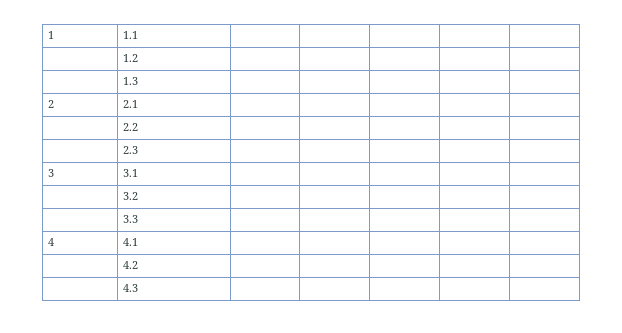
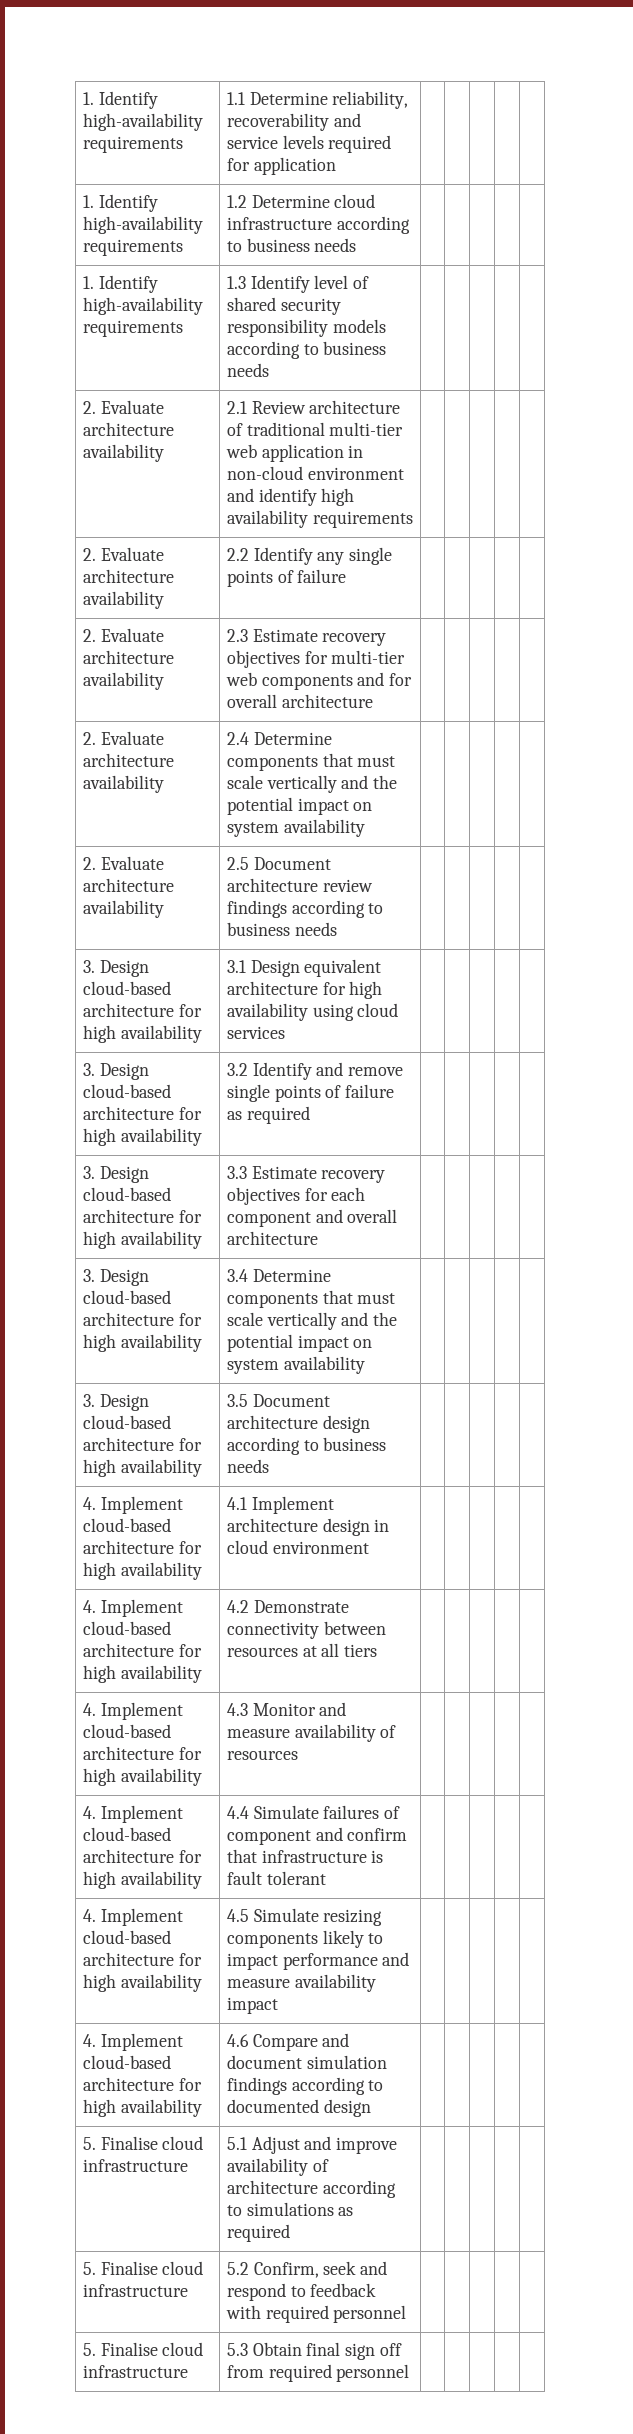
[47,31,54,39] [122,31,138,39] [122,54,138,62] [122,77,138,85] [47,100,54,108] [122,100,138,108] [122,123,138,131] [122,146,138,154] [47,169,54,177] [122,169,138,177] [122,192,138,200] [122,215,138,223] [47,238,54,246] [122,238,138,246] [122,261,138,269] [122,284,138,292] 1 | 1.1 | | | | | // | 1.2 | | | | | // | 1.3 | | | | | // 2 | 2.1 | | | | | // | 2.2 | | | | | // | 2.3 | | | | | // 3 | 3.1 | | | | | // | 3.2 | | | | | // | 3.3 | | | | | // 4 | 4.1 | | | | | // | 4.2 | | | | | // | 4.3 -> [83,91,158,109] [83,113,204,131] [83,136,184,153] [227,91,409,109] [227,113,361,131] [227,135,392,153] [227,157,336,175] [83,194,158,212] [83,216,204,234] [83,239,184,256] [227,194,376,208] [227,216,410,234] [227,238,357,252] [83,275,158,293] [83,297,204,315] [83,320,184,337] [227,275,370,293] [227,297,341,315] [227,319,386,337] [227,341,387,359] [227,363,270,377] [83,400,164,414] [83,422,175,436] [83,444,165,462] [227,400,401,414] [227,422,404,436] [226,444,364,462] [227,466,404,480] [227,488,355,506] [227,510,413,528] [83,547,164,561] [83,569,175,583] [83,591,165,609] [227,547,393,565] [227,569,347,587] [83,628,164,642] [83,650,175,664] [83,672,165,690] [227,629,387,646] [227,650,406,668] [226,672,413,690] [227,694,373,708] [83,731,164,745] [83,753,175,767] [83,775,165,793] [227,732,332,745] [227,753,396,771] [227,775,398,793] [227,797,373,815] [227,819,365,837] [83,856,164,870] [83,878,175,892] [83,900,165,918] [227,857,331,870] [227,878,373,892] [227,900,384,918] [227,922,337,936] [83,960,149,977] [83,981,172,995] [83,1003,202,1017] [83,1025,202,1043] [227,959,382,977] [227,981,383,999] [227,1003,399,1021] [227,1026,286,1039] [83,1063,149,1080] [83,1084,172,1098] [83,1106,202,1120] [83,1128,202,1146] [227,1062,404,1080] [227,1084,395,1102] [227,1106,310,1124] [83,1166,149,1183] [83,1187,172,1201] [83,1209,202,1223] [83,1231,202,1249] [227,1166,386,1183] [227,1187,366,1205] [227,1209,398,1227] [227,1231,319,1245] [83,1269,149,1286] [83,1290,172,1304] [83,1312,202,1326] [83,1334,202,1352] [227,1269,331,1282] [227,1290,396,1308] [227,1312,398,1330] [227,1334,373,1352] [227,1356,365,1374] [83,1394,149,1411] [83,1415,172,1429] [83,1437,202,1451] [83,1459,202,1477] [227,1394,330,1407] [227,1415,370,1433] [227,1437,387,1455] [227,1459,270,1473] [83,1496,183,1514] [83,1518,172,1532] [83,1540,202,1554] [83,1562,202,1580] [227,1496,334,1514] [227,1518,390,1536] [227,1540,369,1554] [83,1599,183,1617] [83,1621,172,1635] [83,1643,202,1657] [83,1665,202,1683] [227,1600,349,1613] [227,1621,386,1639] [227,1643,378,1657] [83,1702,183,1720] [83,1724,172,1738] [83,1746,202,1760] [83,1768,202,1786] [227,1702,347,1716] [227,1724,397,1742] [227,1750,299,1760] [83,1805,183,1823] [83,1827,172,1841] [83,1849,202,1863] [83,1871,202,1889] [227,1805,401,1819] [227,1827,408,1845] [227,1849,384,1863] [227,1871,326,1885] [83,1908,183,1926] [83,1930,172,1944] [83,1952,202,1966] [83,1974,202,1992] [227,1908,383,1926] [227,1930,384,1948] [227,1952,410,1970] [227,1974,376,1992] [227,1997,279,2014] [83,2033,183,2051] [83,2055,172,2069] [83,2077,202,2091] [83,2099,202,2117] [227,2033,350,2051] [227,2055,387,2069] [227,2077,384,2095] [227,2099,371,2117] [83,2136,204,2150] [83,2159,189,2172] [227,2136,398,2154] [227,2158,329,2176] [227,2180,396,2198] [227,2202,354,2216] [227,2224,291,2242] [83,2261,204,2275] [83,2284,189,2297] [227,2261,388,2278] [227,2283,377,2301] [226,2305,407,2323] [83,2342,204,2356] [83,2365,189,2378] [227,2342,402,2360] [227,2364,410,2382] 1. Identify high-availability requirements | 1.1 Determine reliability, recoverability and service levels required for application | | | | | // 1. Identify high-availability requirements | 1.2 Determine cloud infrastructure according to business needs | | | | | // 1. Identify high-availability requirements | 1.3 Identify level of shared security responsibility models according to business needs | | | | | // 2. Evaluate architecture availability | 2.1 Review architecture of traditional multi-tier web application in non-cloud environment and identify high availability requirements | | | | | // 2. Evaluate architecture availability | 2.2 Identify any single points of failure | | | | | // 2. Evaluate architecture availability | 2.3 Estimate recovery objectives for multi-tier web components and for overall architecture | | | | | // 2. Evaluate architecture availability | 2.4 Determine components that must scale vertically and the potential impact on system availability | | | | | // 2. Evaluate architecture availability | 2.5 Document architecture review findings according to business needs | | | | | // 3. Design cloud-based architecture for high availability | 3.1 Design equivalent architecture for high availability using cloud services | | | | | // 3. Design cloud-based architecture for high availability | 3.2 Identify and remove single points of failure as required | | | | | // 3. Design cloud-based architecture for high availability | 3.3 Estimate recovery objectives for each component and overall architecture | | | | | // 3. Design cloud-based architecture for high availability | 3.4 Determine components that must scale vertically and the potential impact on system availability | | | | | // 3. Design cloud-based architecture for high availability | 3.5 Document architecture design according to business needs | | | | | // 4. Implement cloud-based architecture for high availability | 4.1 Implement architecture design in cloud environment | | | | | // 4. Implement cloud-based architecture for high availability | 4.2 Demonstrate connectivity between resources at all tiers | | | | | // 4. Implement cloud-based architecture for high availability | 4.3 Monitor and measure availability of resources | | | | | // 4. Implement cloud-based architecture for high availability | 4.4 Simulate failures of component and confirm that infrastructure is fault tolerant | | | | | // 4. Implement cloud-based architecture for high availability | 4.5 Simulate resizing components likely to impact performance and measure availability impact | | | | | // 4. Implement cloud-based architecture for high availability | 4.6 Compare and document simulation findings according to documented design | | | | | // 5. Finalise cloud infrastructure | 5.1 Adjust and improve availability of architecture according to simulations as required | | | | | // 5. Finalise cloud infrastructure | 5.2 Confirm, seek and respond to feedback with required personnel | | | | | // 5. Finalise cloud infrastructure | 5.3 Obtain final sign off from required personnel

